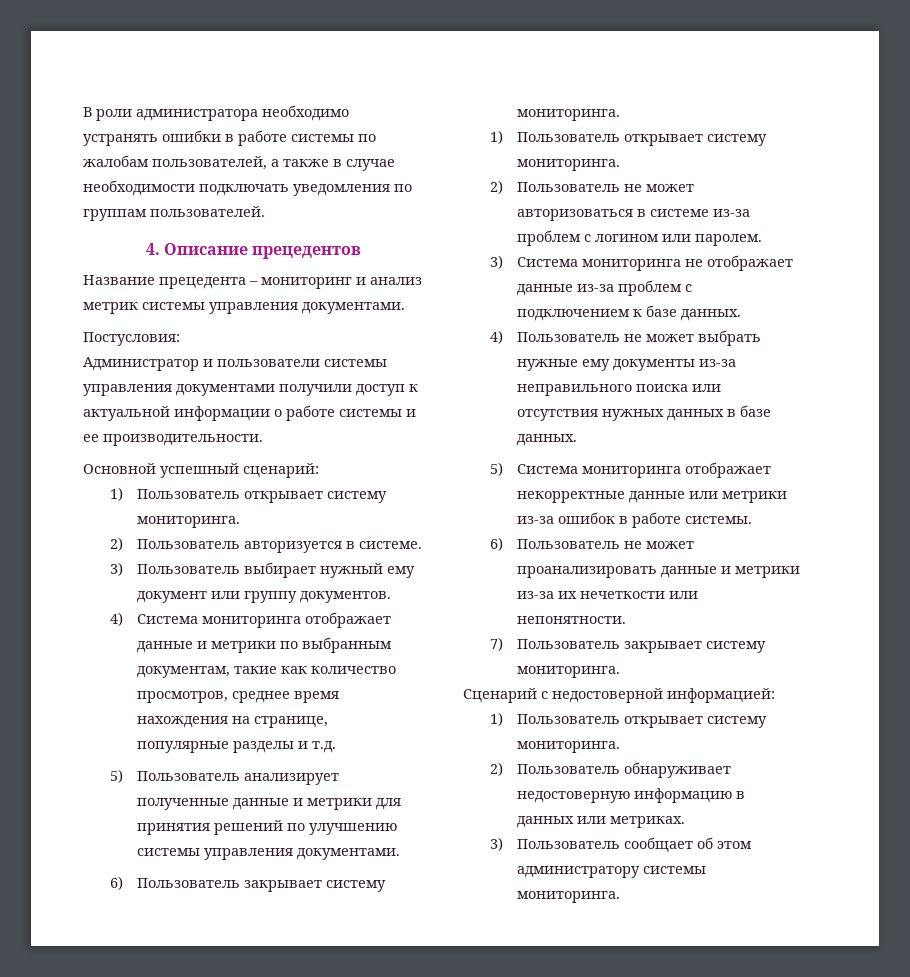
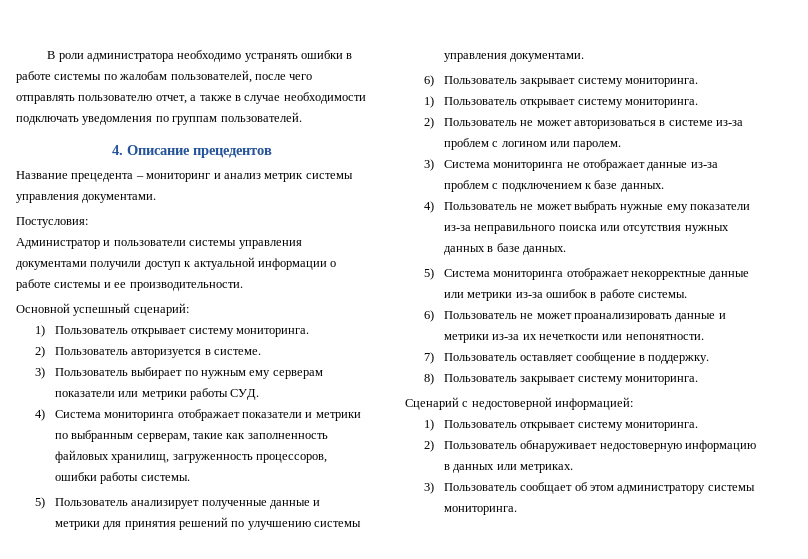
(267, 163) none -> [254,74,313,80] [16,95,187,104] после чего отправлять пользователю отчет,
[320,563,416,578] [137,591,392,603] нужный ему документ или группу документов. -> [184,370,323,379] [54,388,260,400] по нужным ему серверам показатели или метрики работы СУД.
[137,641,194,653] данные -> [242,412,303,418] показатели
[137,666,231,678] документам, -> [136,433,190,442] серверам,
[311,666,397,674] [137,691,340,703] [137,716,329,728] [137,741,337,753] количество просмотров, среднее время нахождения на странице, популярные разделы и т.д. -> [247,433,328,439] [54,450,328,463] [54,472,190,484] заполненность файловых хранилищ, загруженность процессоров, ошибки работы системы.
[613,359,696,371] документы -> [690,204,751,210] показатели
(621, 644) none -> [520,352,710,364] [424,373,517,385] оставляет сообщение в поддержку. // 8) Пользователь

